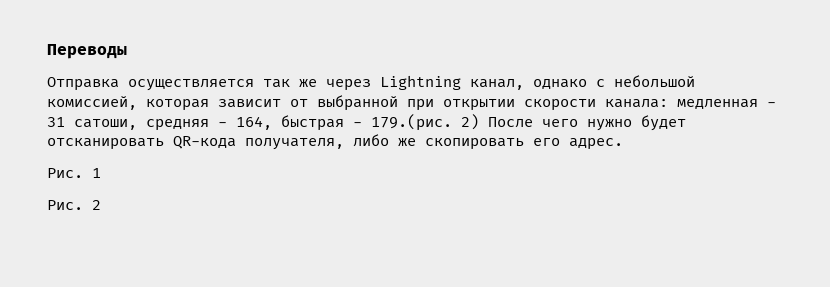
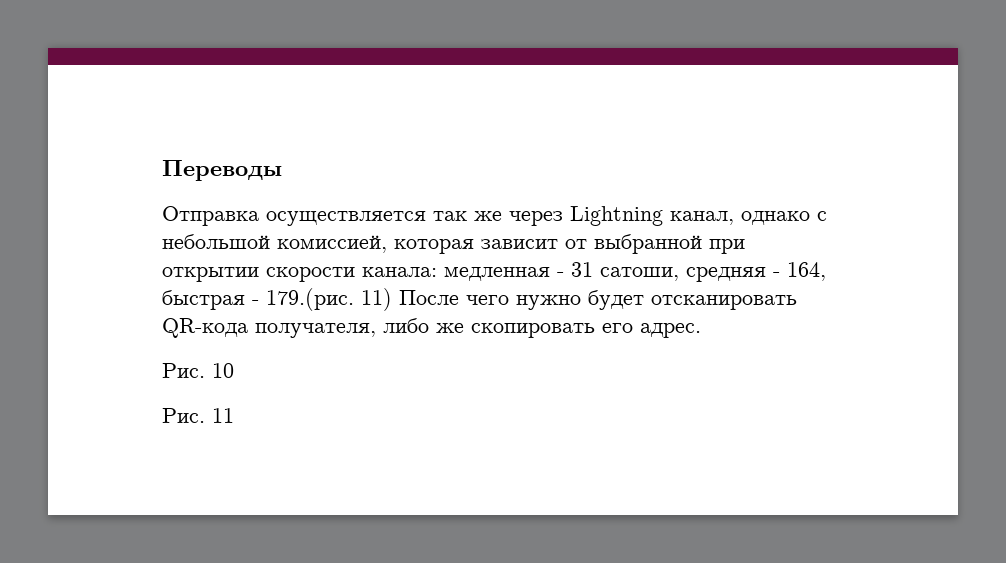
[461,114,479,130] 2) -> [361,288,392,311] 11)
[92,168,101,178] [47,200,101,210] 1 // Рис. 2 -> [212,363,234,378] [162,408,234,423] 10 // Рис. 11

